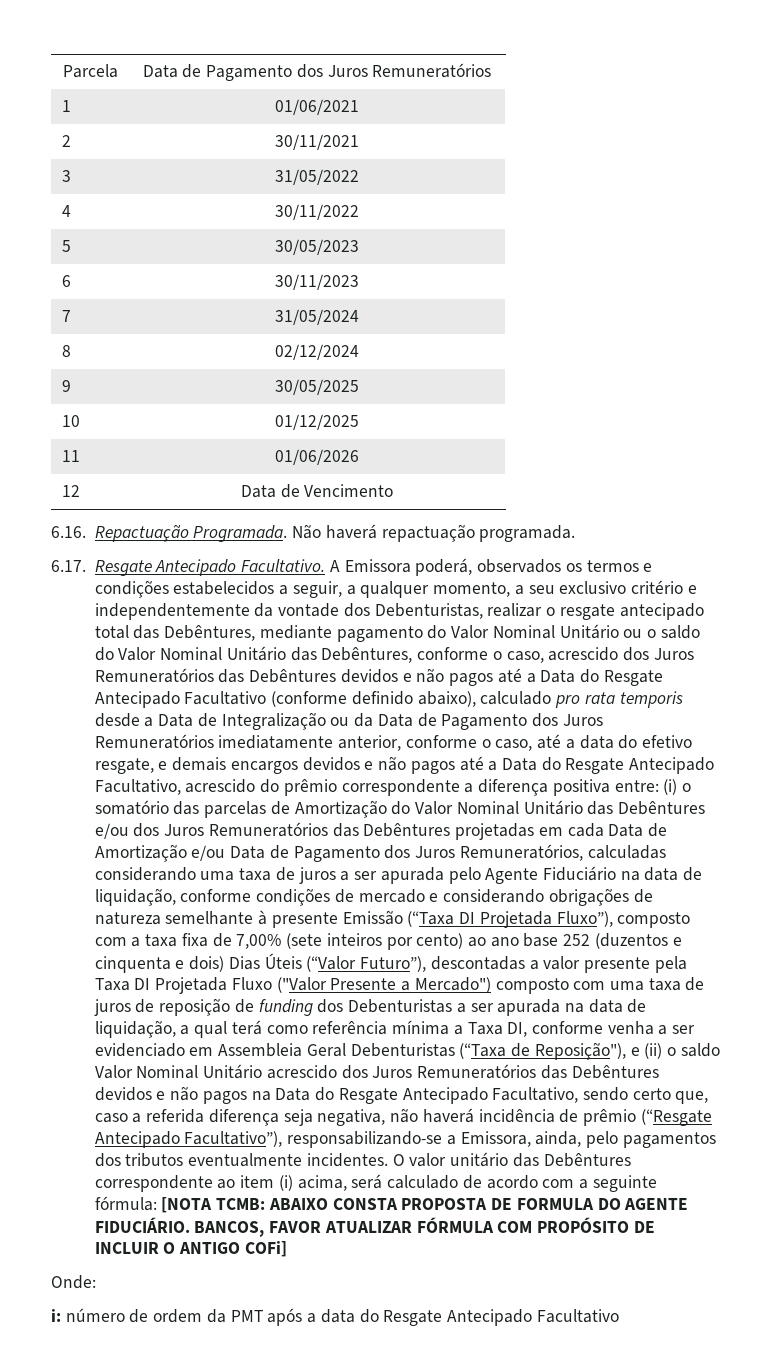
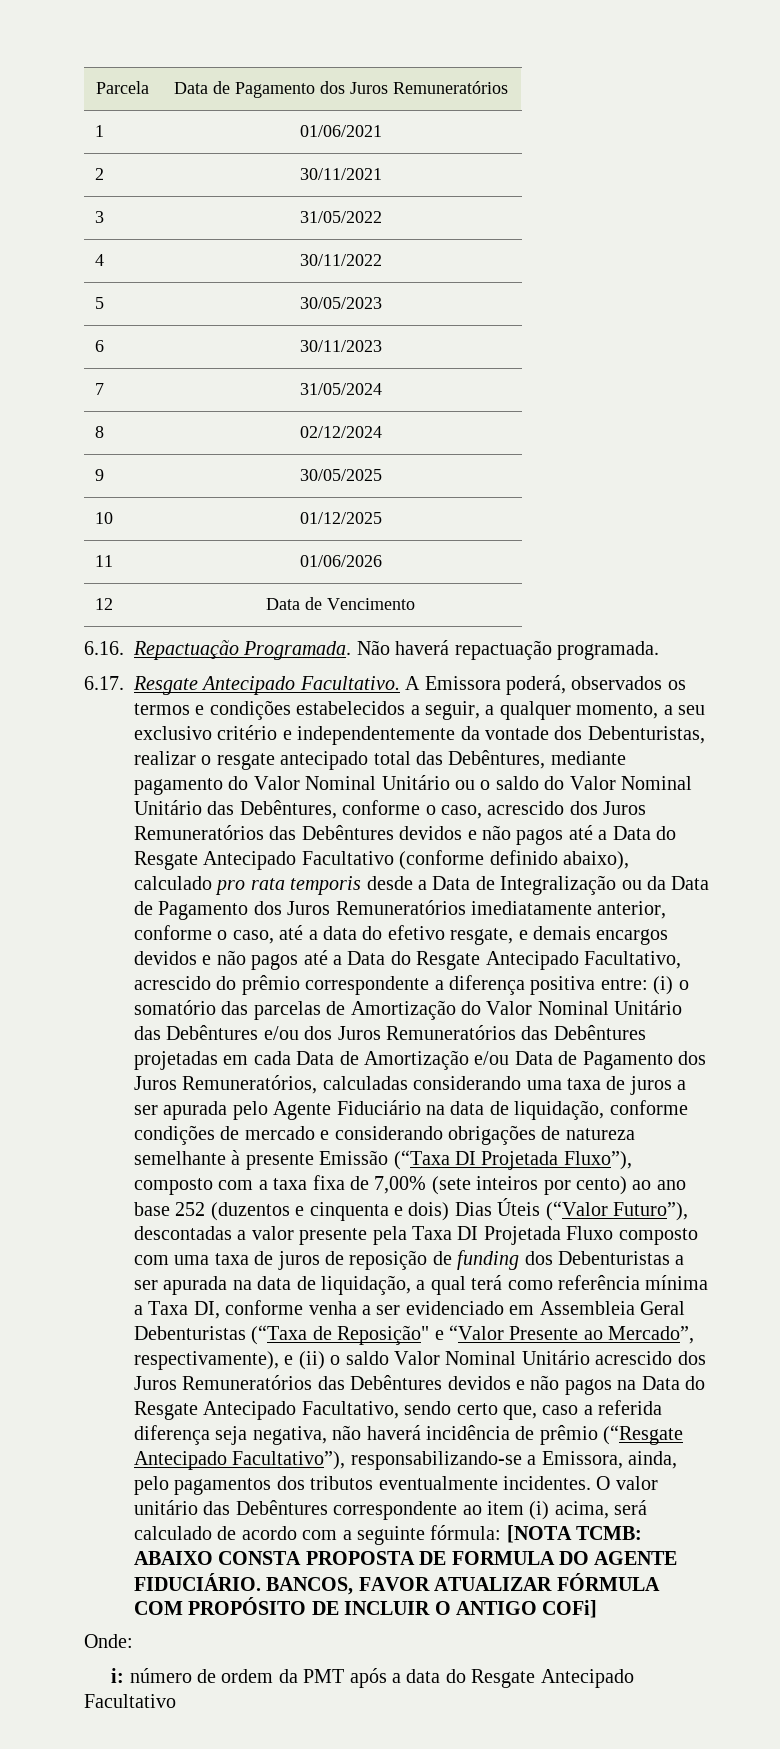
[276,977,491,993] ("Valor Presente a Mercado") -> (614, 1233) none
[534,1042,626,1060] Reposição"), -> [337,1325,695,1345] [134,1351,279,1370] Reposição" e “Valor Presente ao Mercado”, respectivamente),

